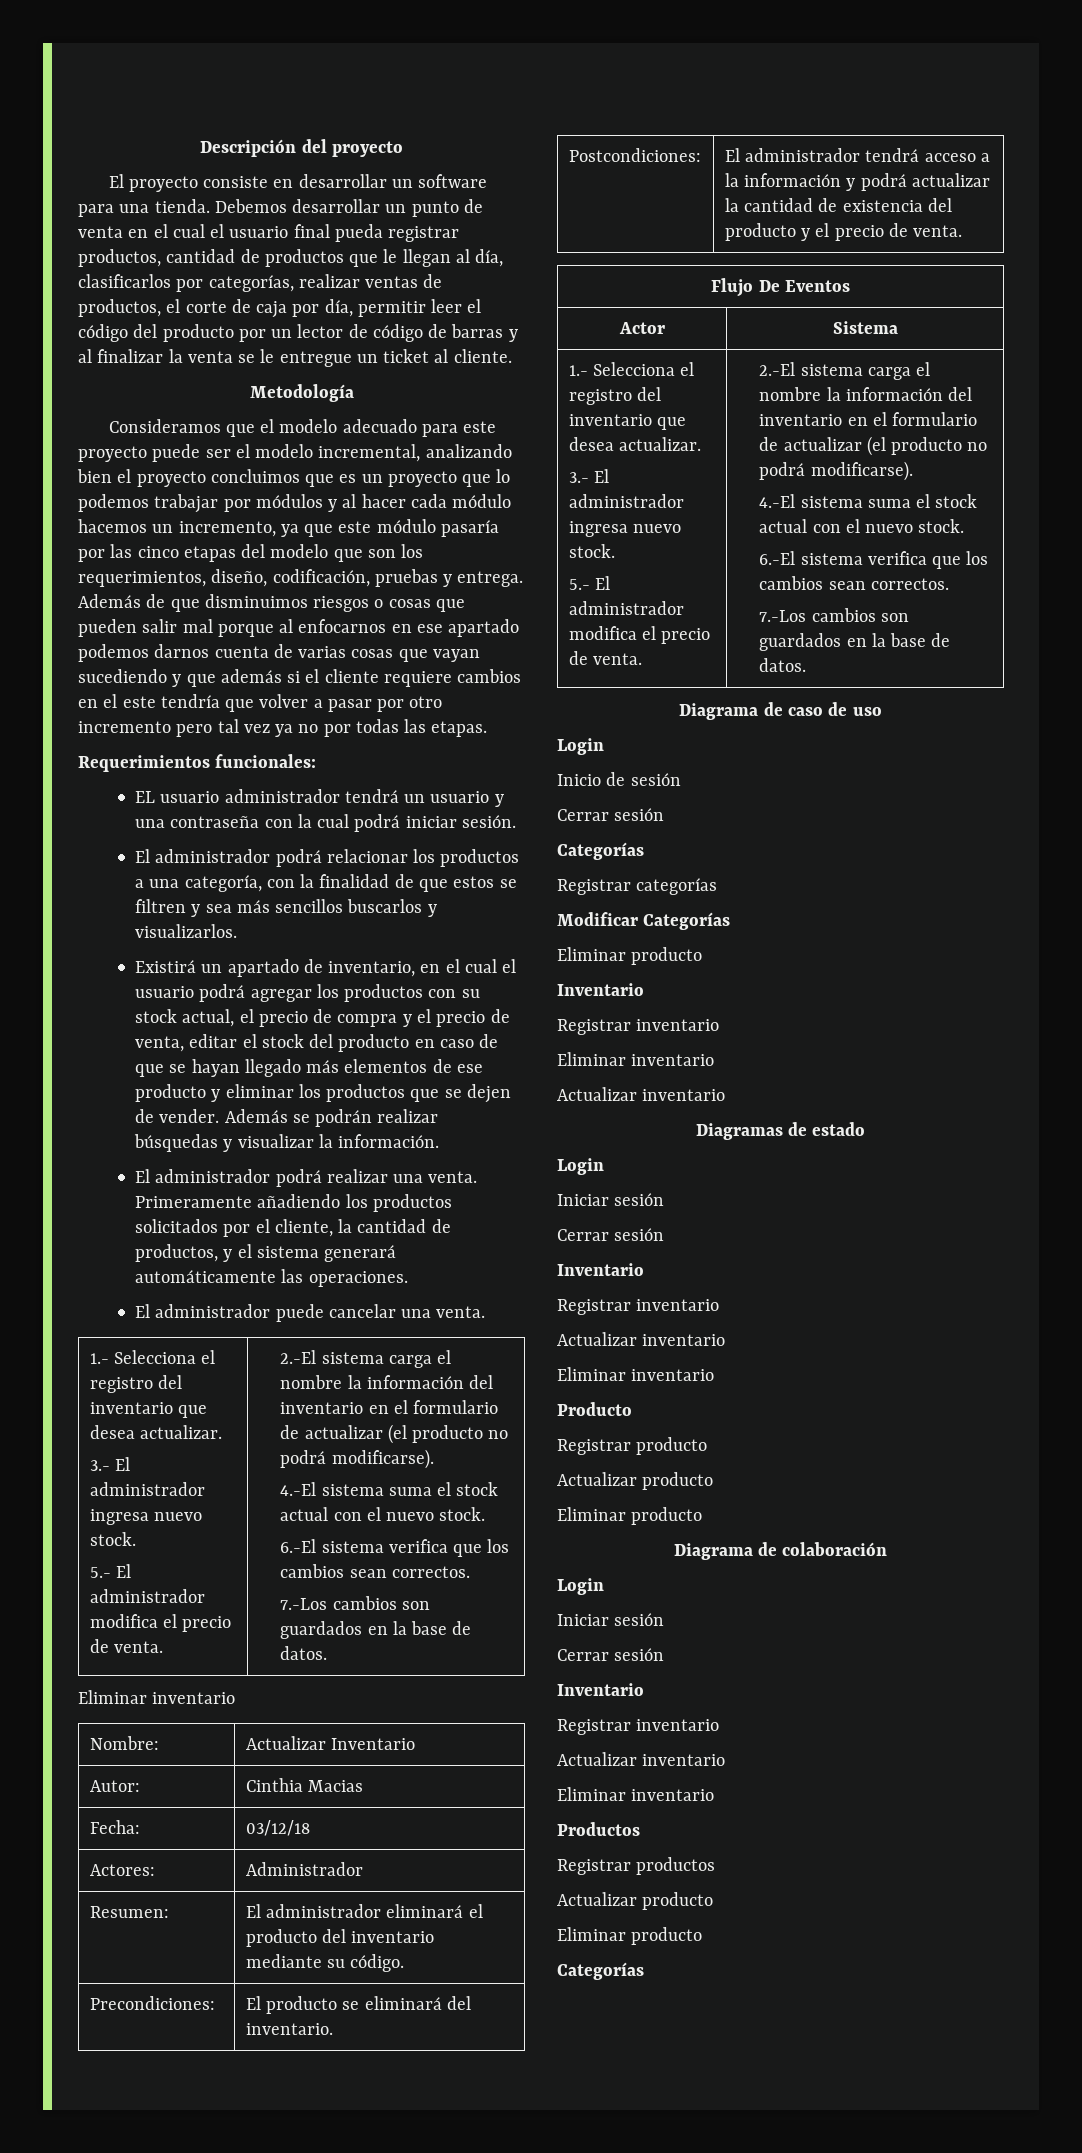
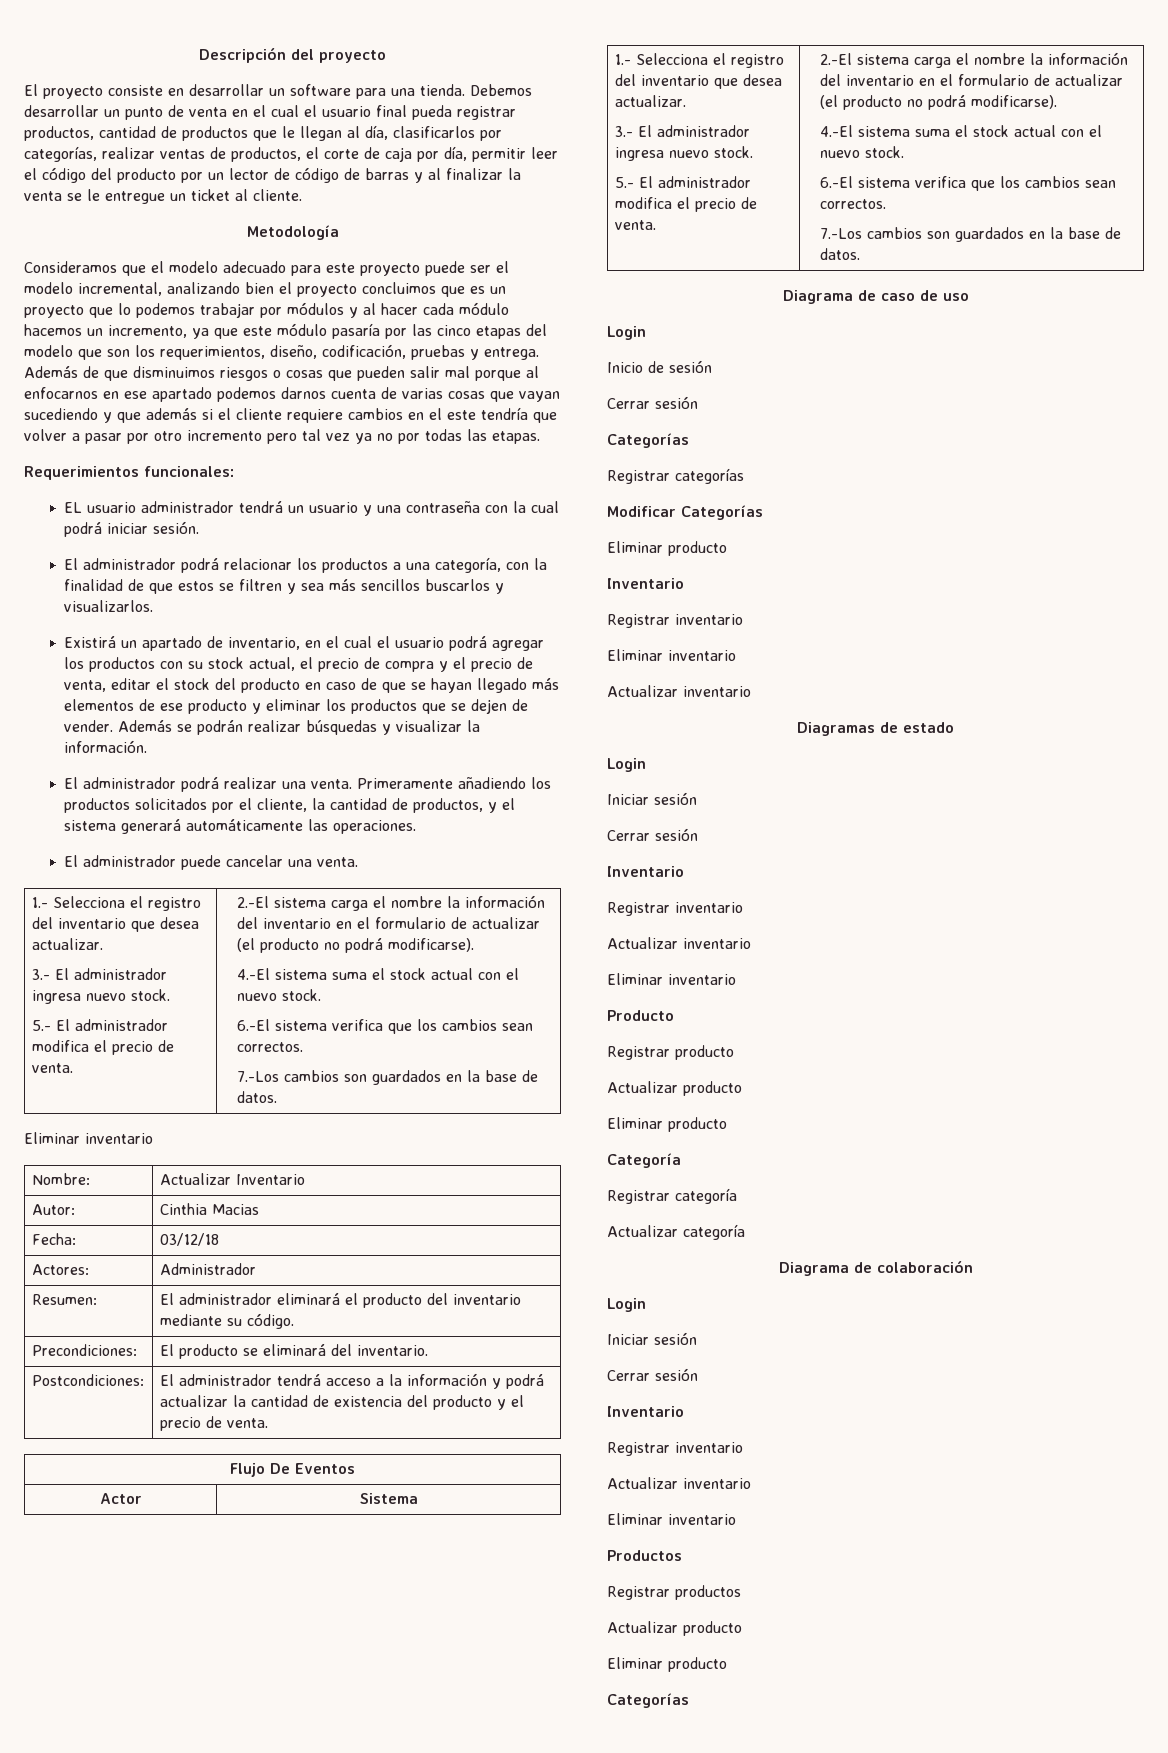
(703, 1516) none -> [607,1153,681,1168] [607,1188,737,1204] [607,1224,745,1240] // Categoría // Registrar categoría // Actualizar categoría

